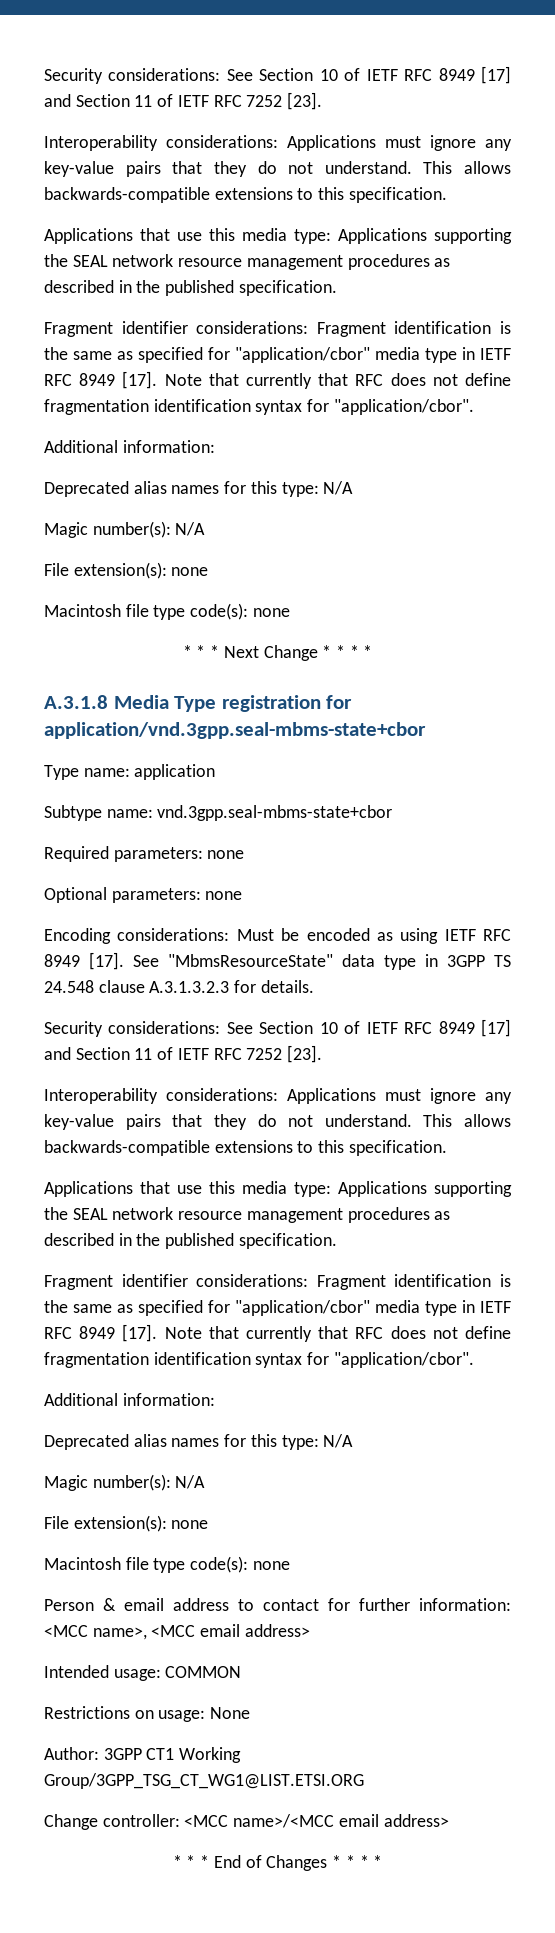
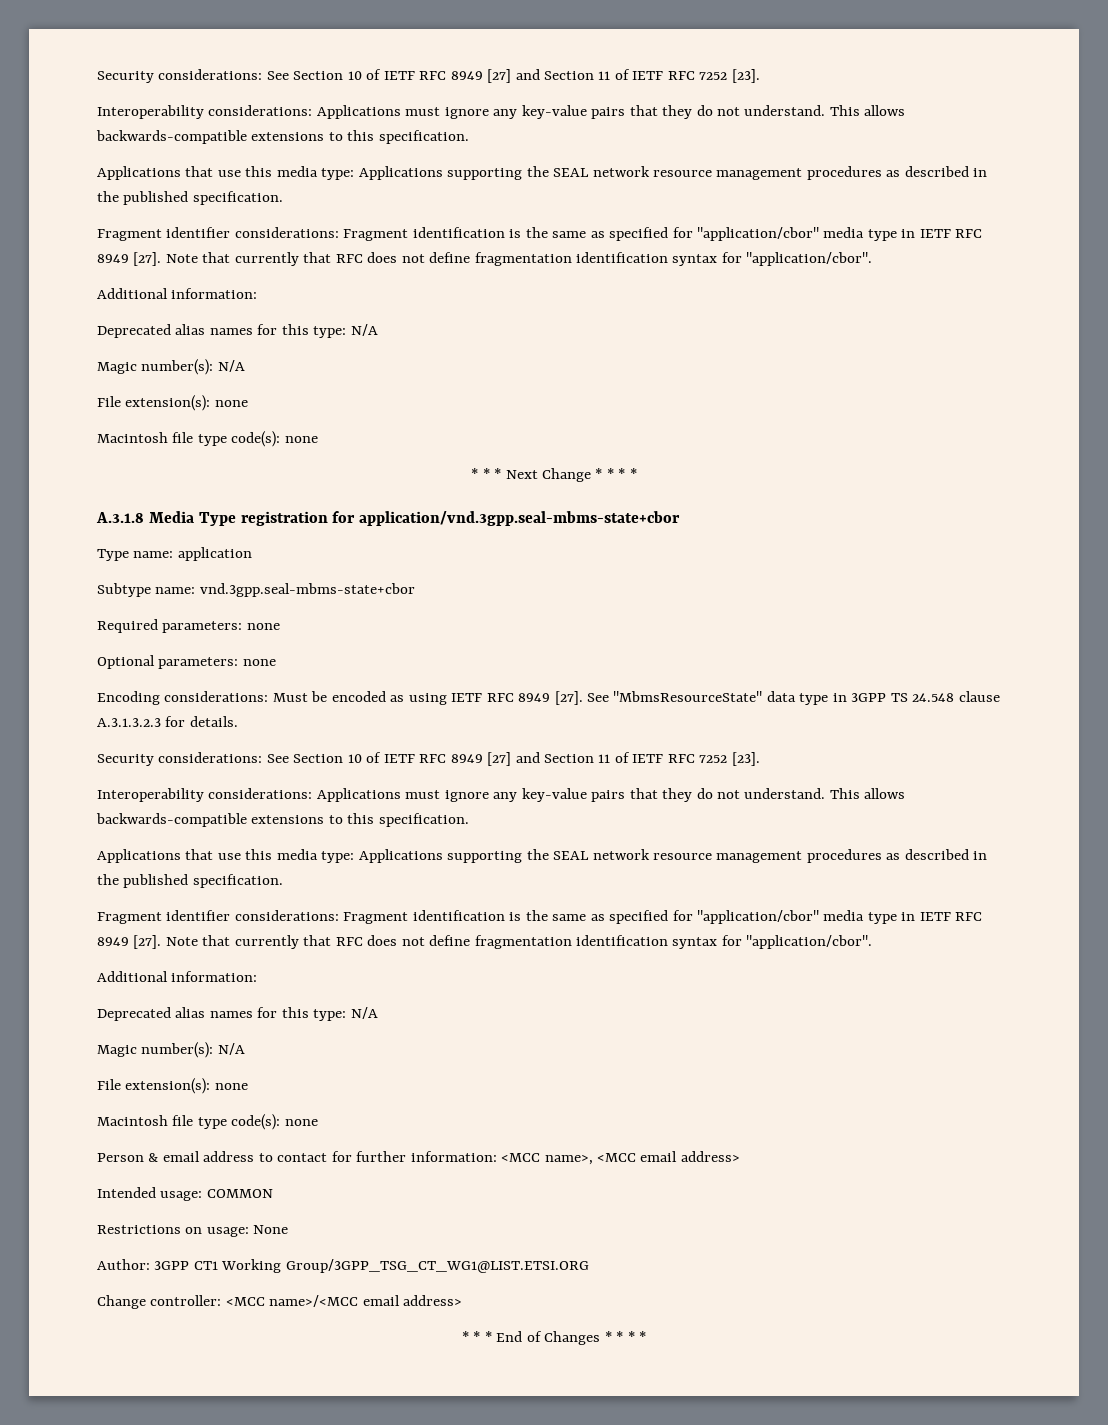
[44,66,512,84] Security considerations: See Section 10 of IETF RFC 8949 [17] -> [97,69,512,83] Security considerations: See Section 10 of IETF RFC 8949 [27]
[122,371,158,389] [17]. -> [133,252,162,266] [27].
[89,952,124,970] [17]. -> [554,691,583,705] [27].
[481,1019,512,1037] [17] -> [487,752,512,766] [27]
[122,1324,158,1342] [17]. -> [133,935,162,949] [27].

